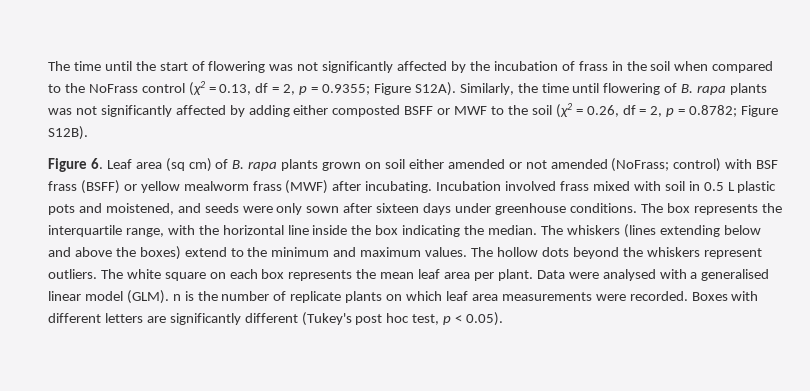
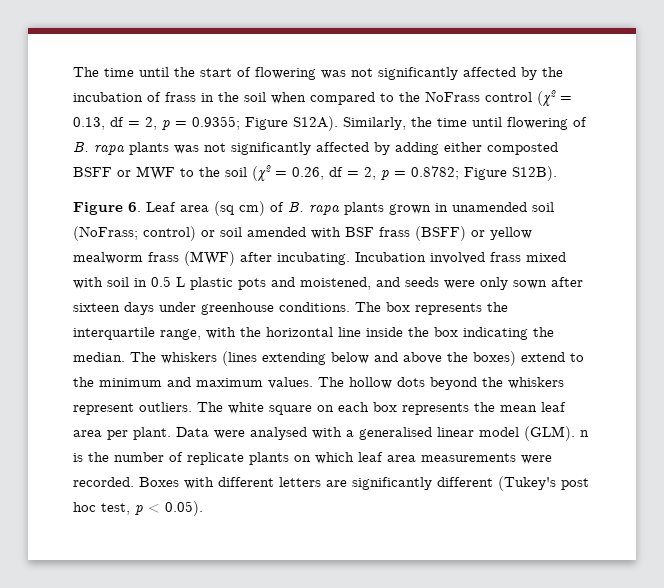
[365,158,722,172] on soil either amended or not amended (NoFrass; control) -> [435,202,554,212] [73,226,306,241] in unamended soil (NoFrass; control) or soil amended

